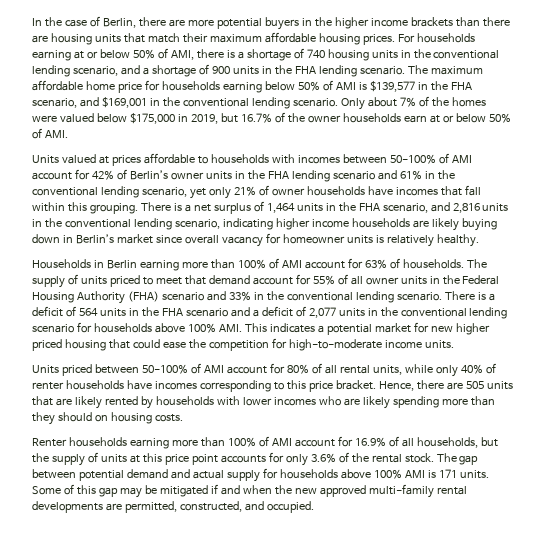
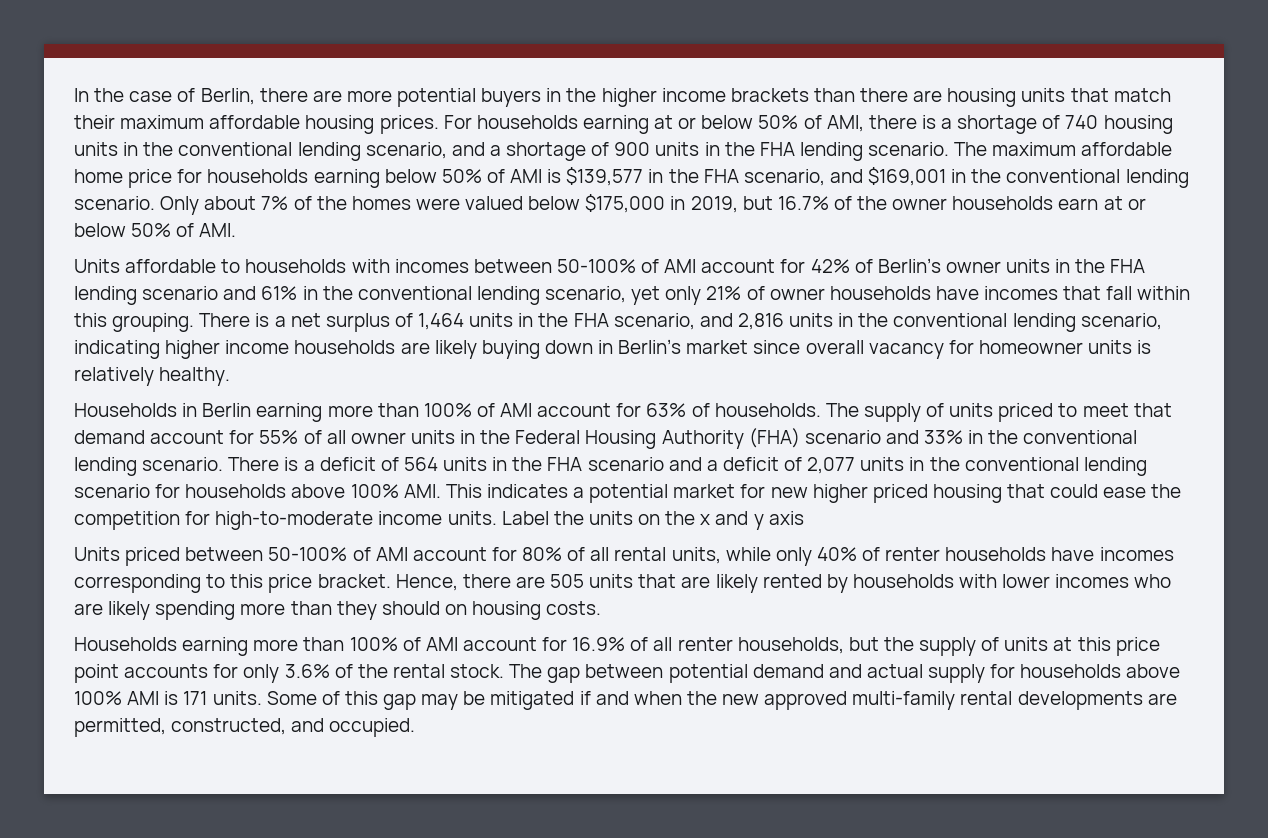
[61,154,141,166] valued at prices -> (120, 266) none
(454, 344) none -> [501,511,804,530] Label the units on the x and y axis
[32,437,127,447] Renter households -> [74,637,177,651] Households
(414, 442) none -> [677,637,733,651] renter

